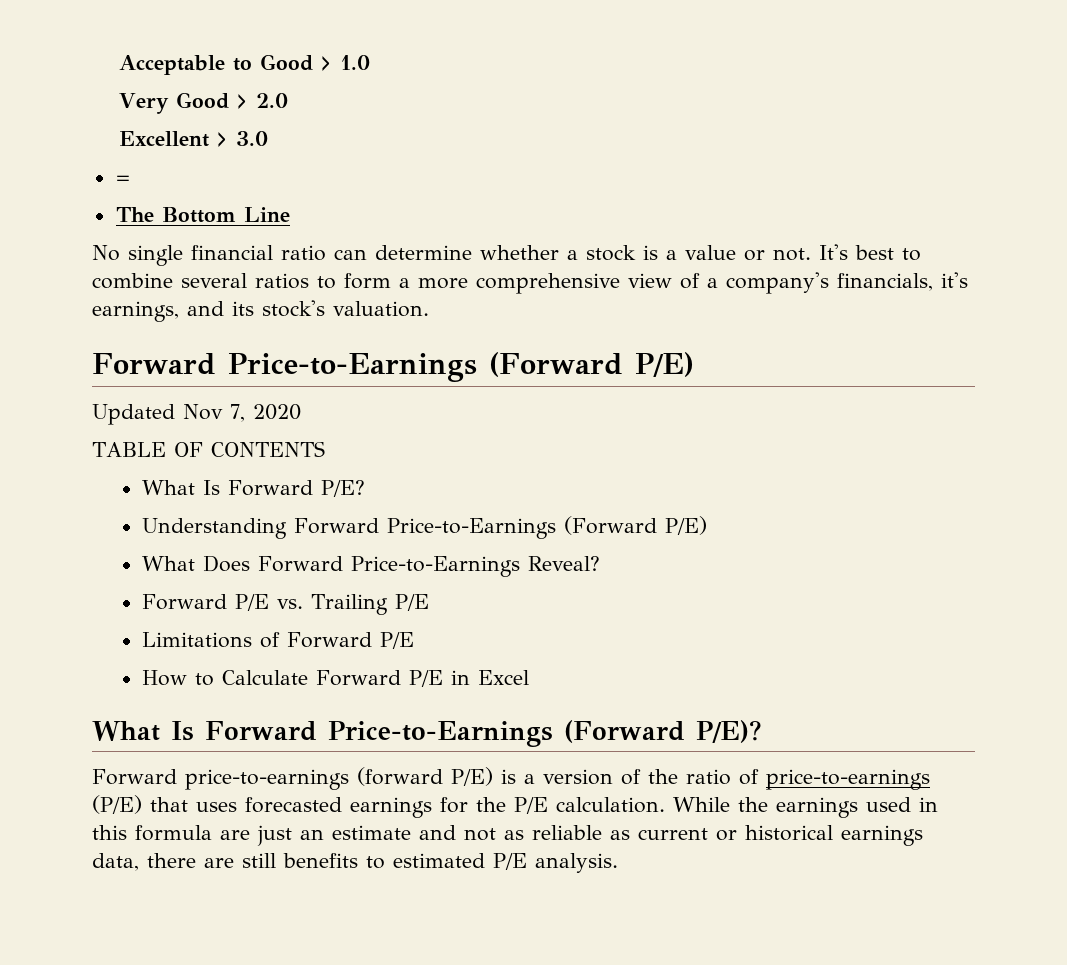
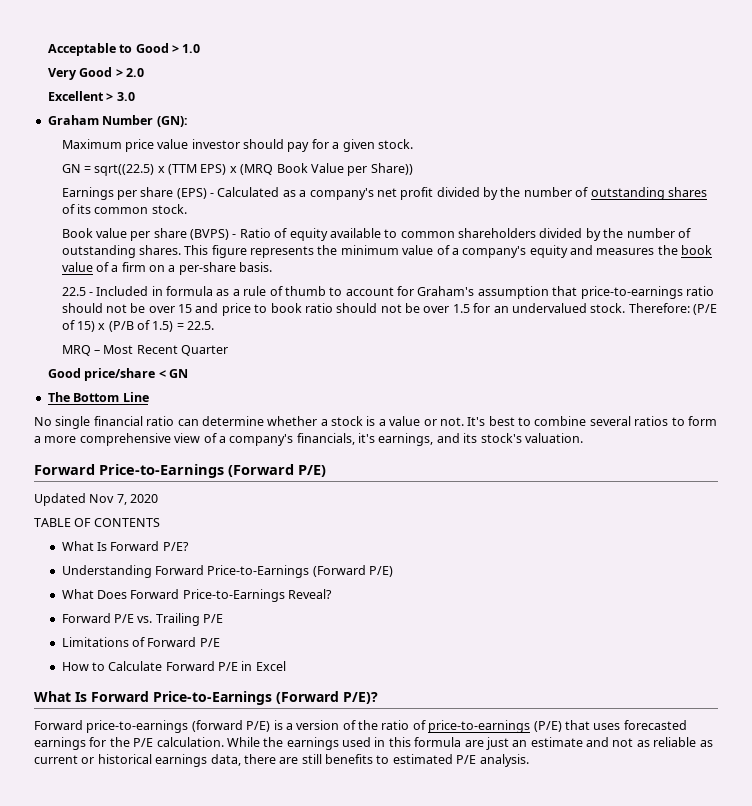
[115,175,130,184] = -> [47,115,188,127] [61,139,413,152] [61,163,413,176] [61,187,707,200] [61,204,187,214] [61,228,691,241] [61,245,713,258] [61,262,273,275] [61,286,714,299] [61,303,718,316] [61,320,215,332] [61,345,229,356] [47,368,188,381] Graham Number (GN): // Maximum price value investor should pay for a given stock. // GN = sqrt((22.5) x (TTM EPS) x (MRQ Book Value per Share)) // Earnings per share (EPS) - Calculated as a company's net profit divided by the number of outstanding shares of its common stock. // Book value per share (BVPS) - Ratio of equity available to common shareholders divided by the number of outstanding shares. This figure represents the minimum value of a company's equity and measures the book value of a firm on a per-share basis. // 22.5 - Included in formula as a rule of thumb to account for Graham's assumption that price-to-earnings ratio should not be over 15 and price to book ratio should not be over 1.5 for an undervalued stock. Therefore: (P/E of 15) x (P/B of 1.5) = 22.5. // MRQ – Most Recent Quarter // Good price/share < GN

